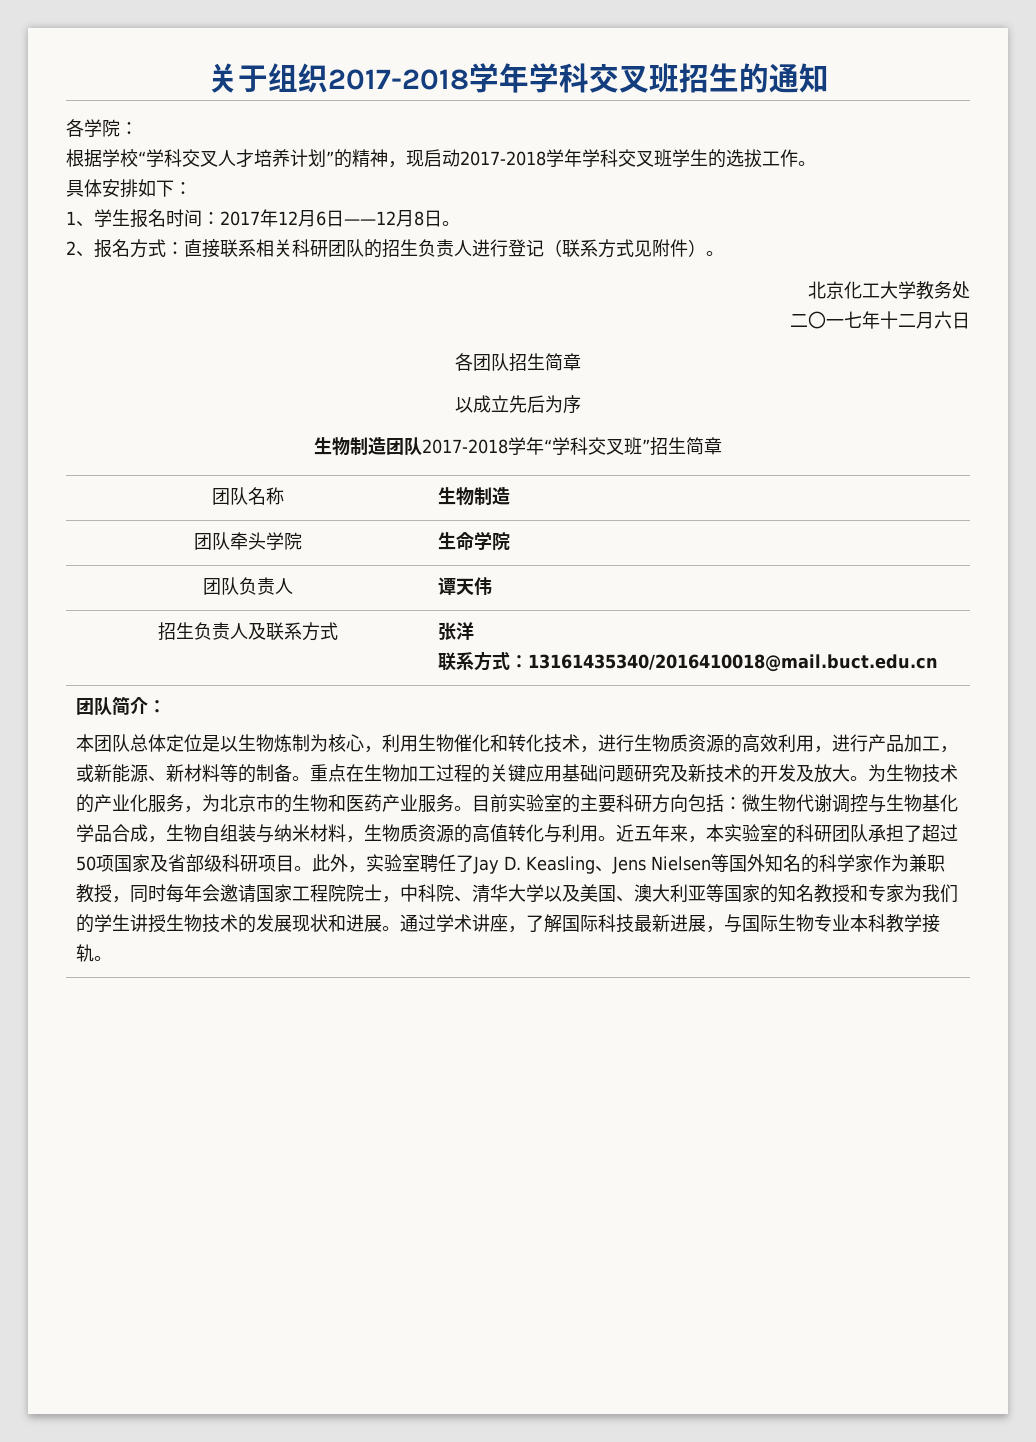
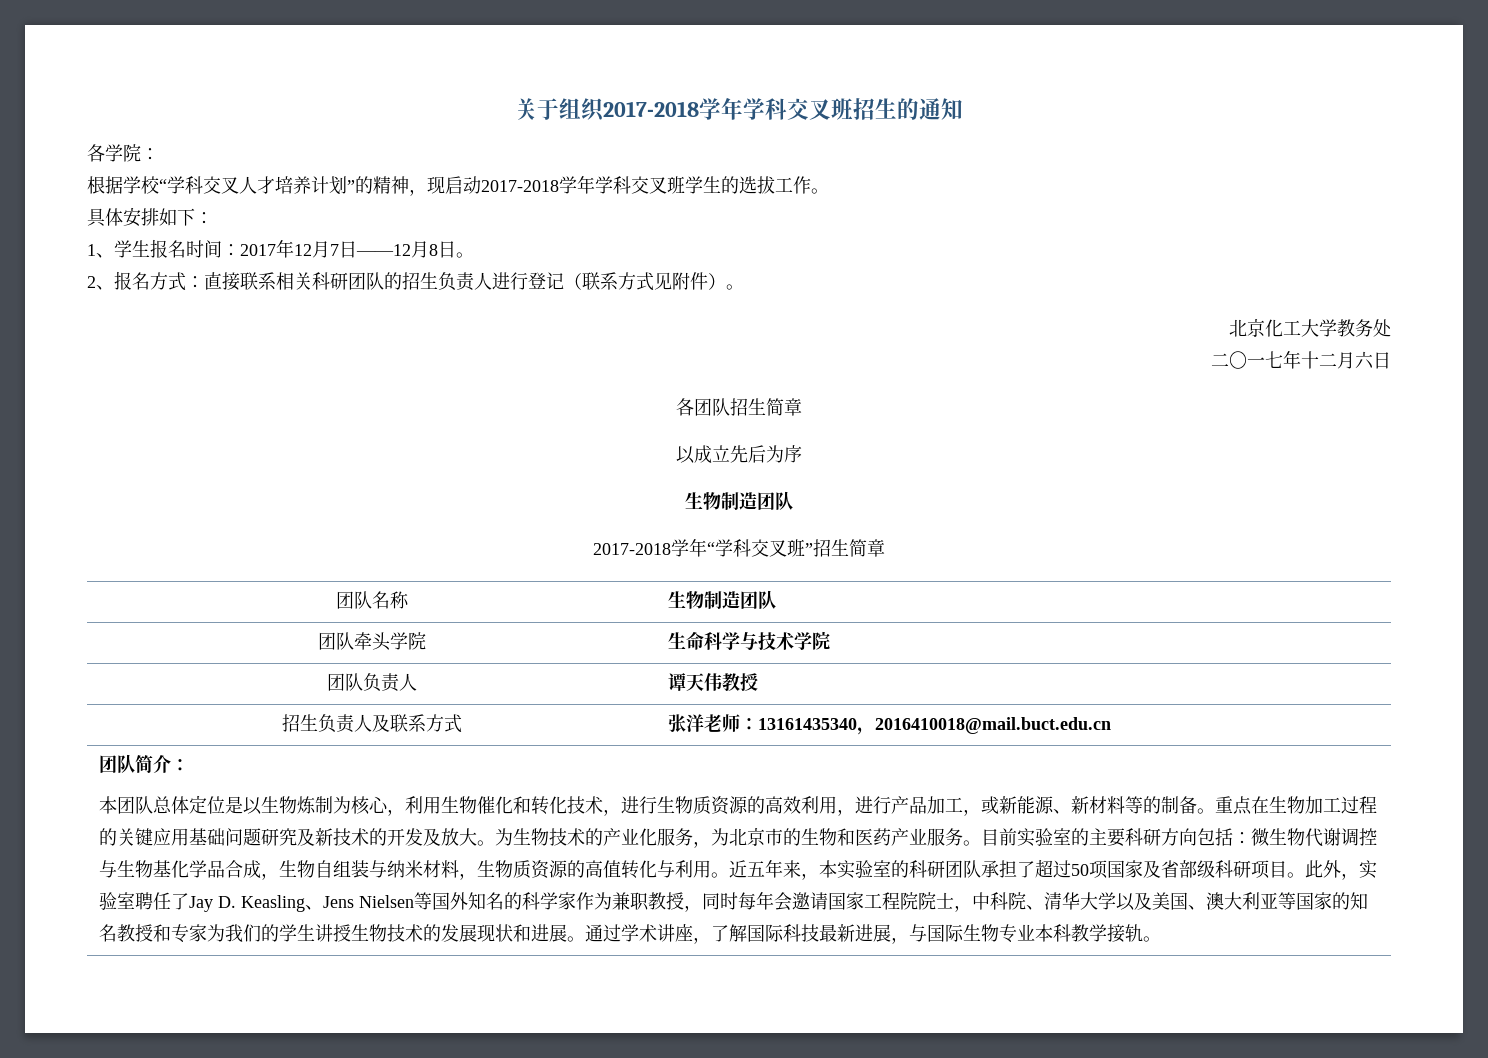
[316,211,326,226] 6 -> [330,244,339,256] 7
(422, 446) none -> (793, 500) //
(510, 496) none -> [739,590,776,609] 团队
(474, 541) none -> [703,632,794,650] 科学与技术
(492, 586) none -> [721,673,758,691] 教授
[437,651,938,672] // 联系方式：13161435340/2016410018@mail.buct.edu.cn -> [703,714,1111,735] 老师：13161435340，2016410018@mail.buct.edu.cn

